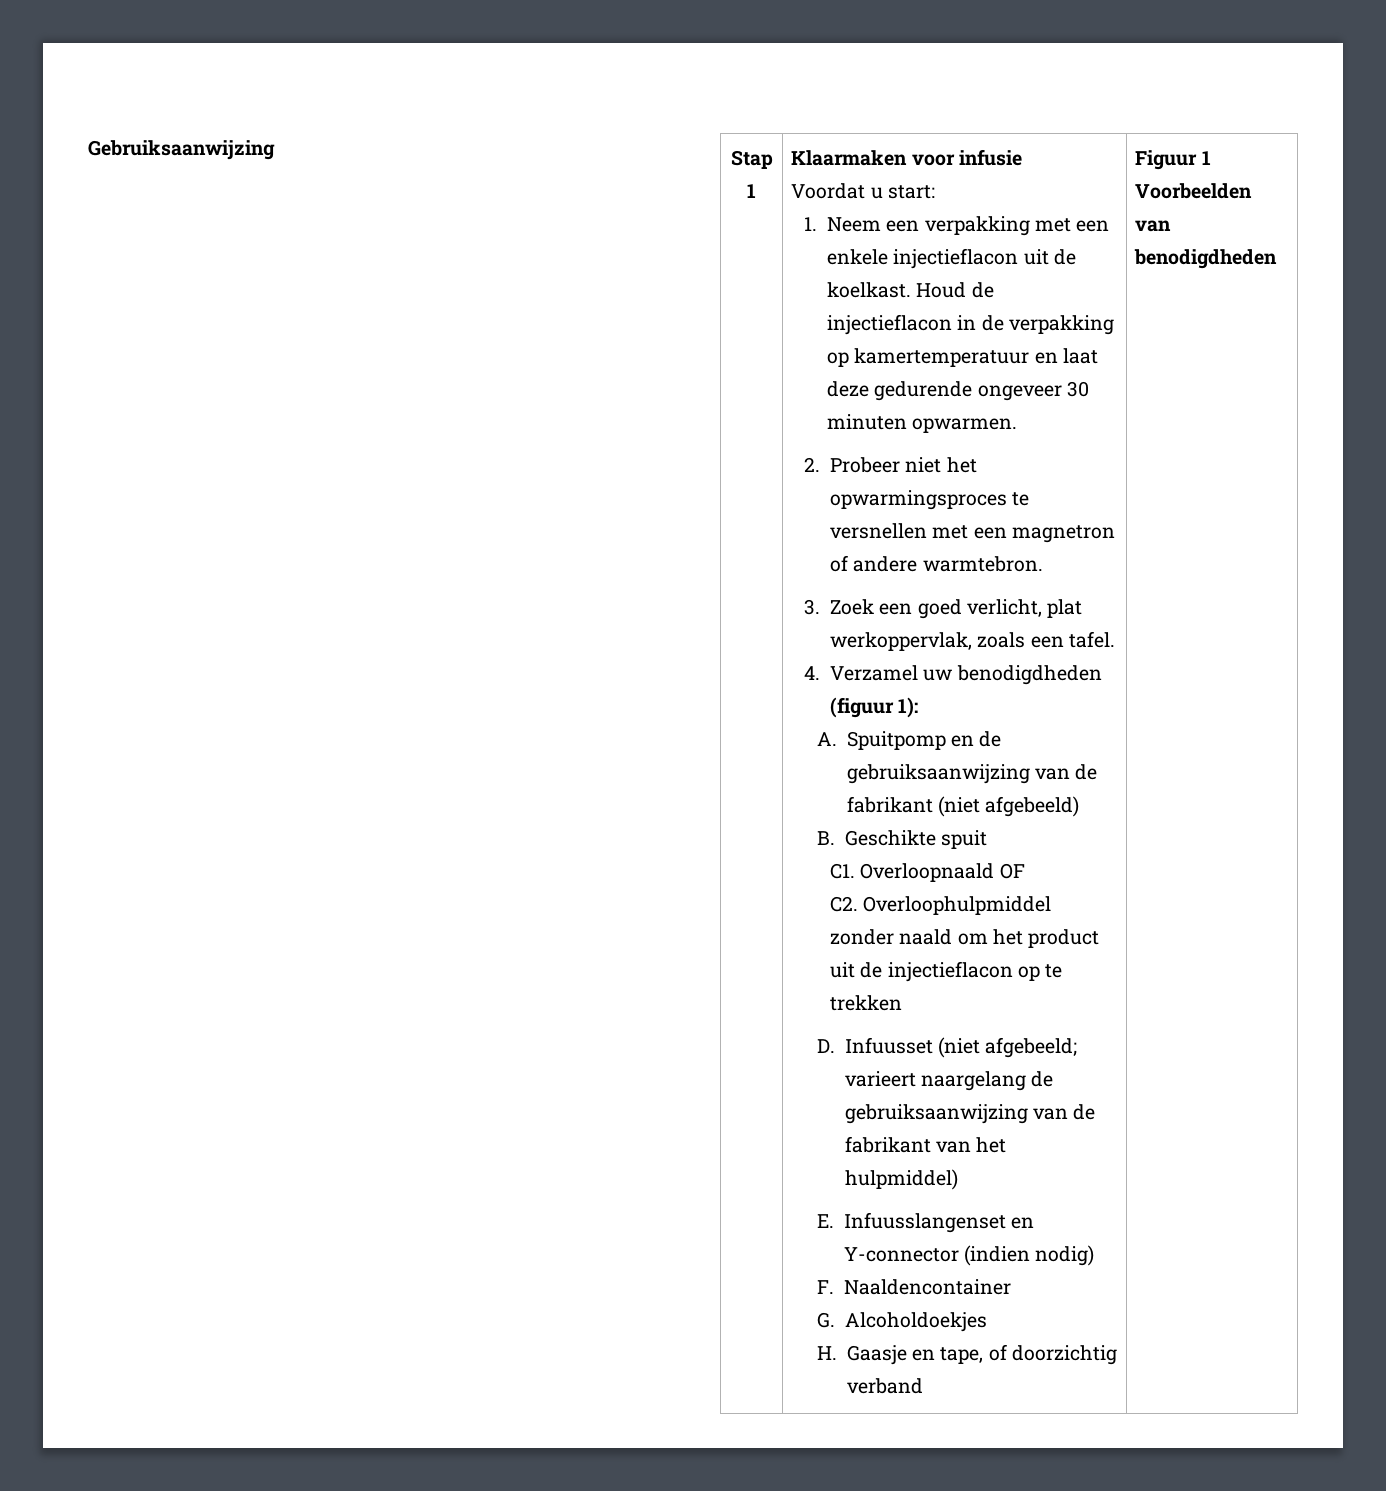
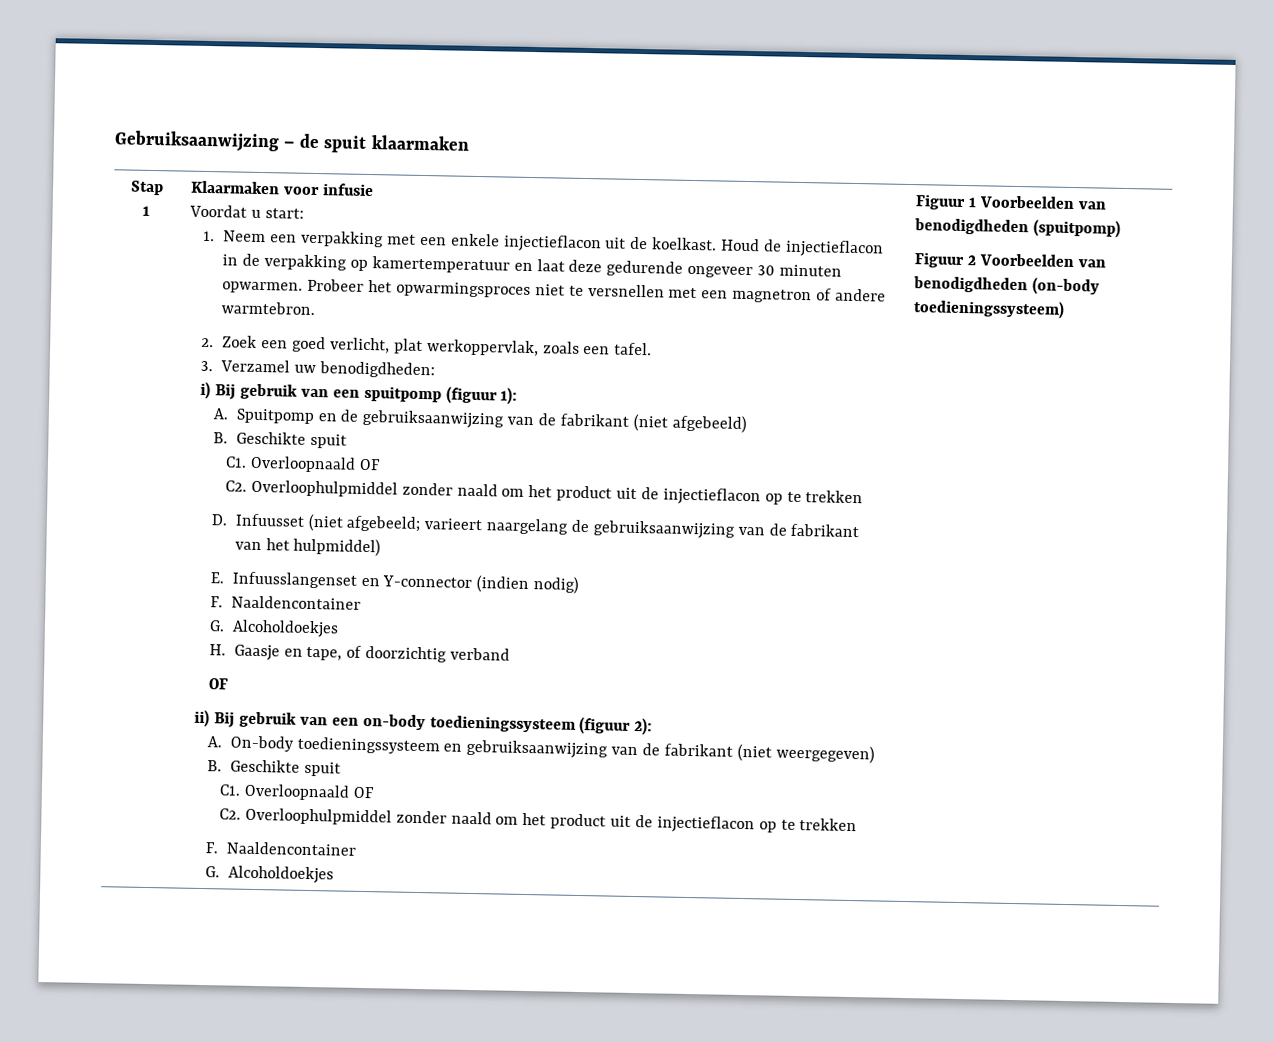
(275, 150) none -> [283,133,470,153] – de spuit klaarmaken
[804,457,942,473] // 2. Probeer niet -> [307,278,365,292] Probeer
(1007, 500) none -> [534,284,565,296] niet
[804,599,821,615] 3. -> [201,337,215,348] 2.
[804,666,821,680] 4. -> [200,360,214,372] 3.
[956,665,1102,685] benodigdheden -> [319,361,436,379] [200,381,442,403] benodigdheden: // i) Bij gebruik van een spuitpomp
(923, 1386) none -> [207,678,229,690] [194,709,653,736] [206,735,875,764] [206,759,341,777] [219,783,375,801] [219,807,858,834] [204,841,356,856] [204,865,334,884] // OF // ii) Bij gebruik van een on-body toedieningssysteem (figuur 2): // A. On-body toedieningssysteem en gebruiksaanwijzing van de fabrikant (niet weergegeven) // B. Geschikte spuit // C1. Overloopnaald OF // C2. Overloophulpmiddel zonder naald om het product uit de injectieflacon op te trekken // F. Naaldencontainer // G. Alcoholdoekjes
(1278, 259) none -> [1032,219,1121,238] [914,252,1106,269] [913,276,1100,296] [913,299,1066,319] (spuitpomp) // Figuur 2 Voorbeelden van benodigdheden (on-body toedieningssysteem)

